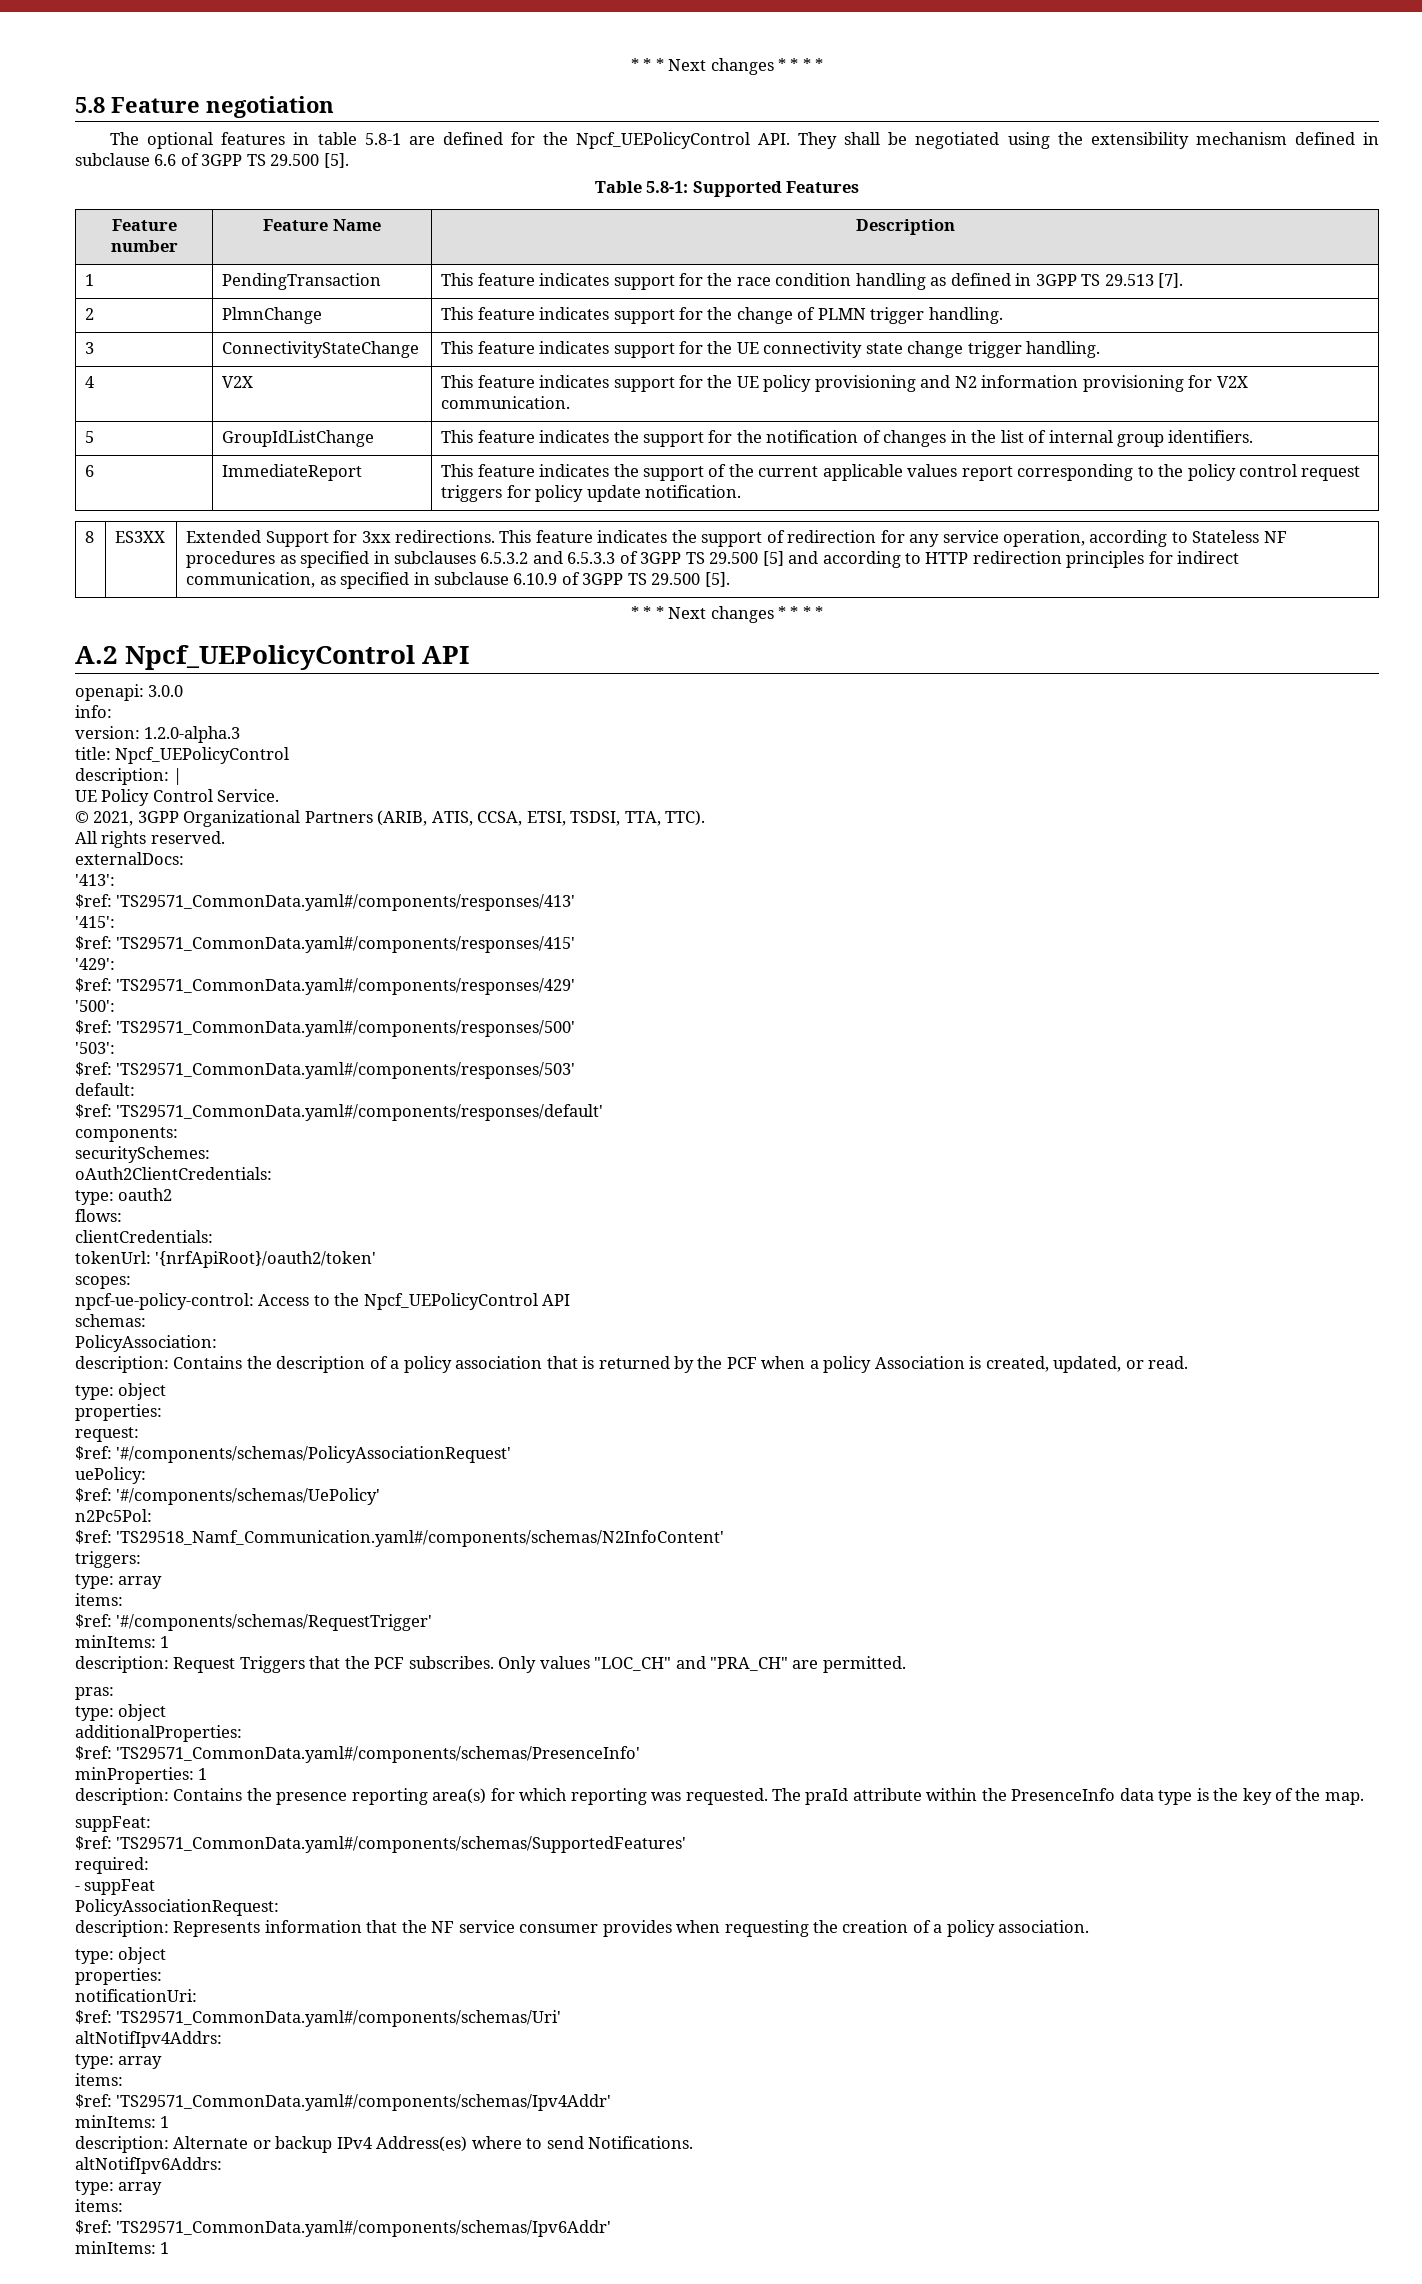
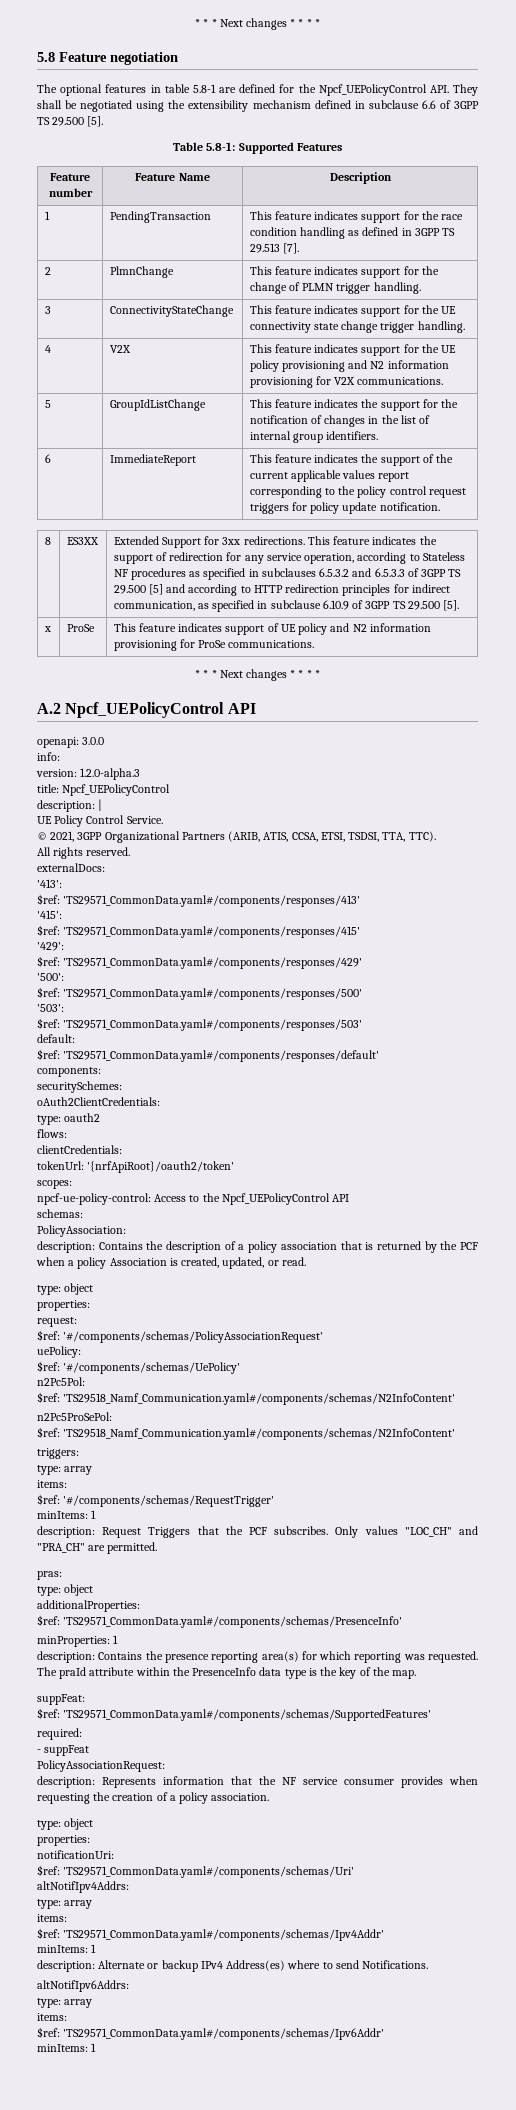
[441,396,571,409] communication. -> [357,377,444,385] communications.
(730, 579) none -> [43,626,51,632] [66,624,95,632] [113,623,431,635] [113,639,315,651] // x | ProSe | This feature indicates support of UE policy and N2 information provisioning for ProSe communications.
(725, 1538) none -> [37,1412,112,1421] [37,1427,456,1440] // n2Pc5ProSePol: // $ref: 'TS29518_Namf_Communication.yaml#/components/schemas/N2InfoContent'

